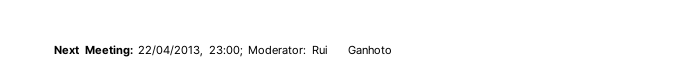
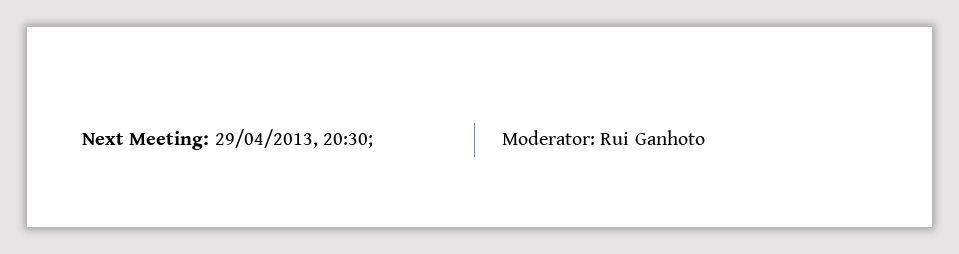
[138,45,243,57] 22/04/2013, 23:00; -> [214,129,373,148] 29/04/2013, 20:30;

